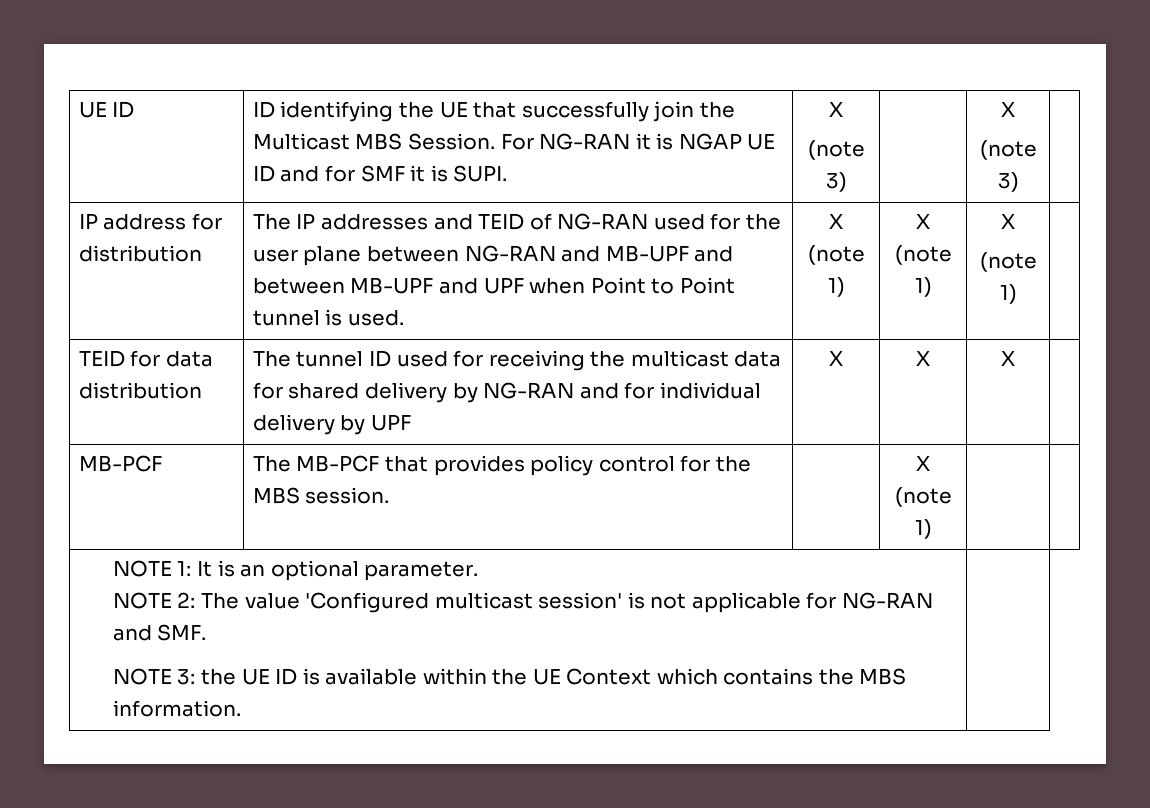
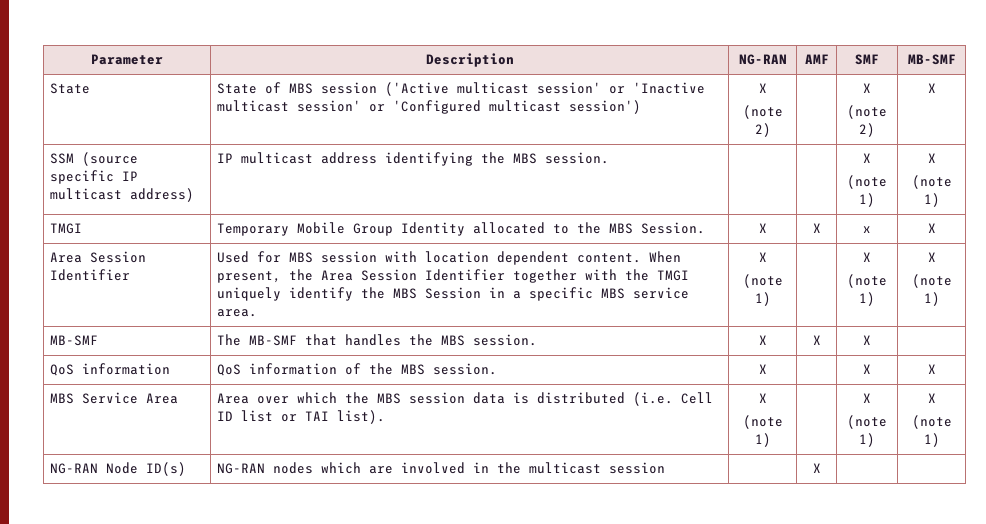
[78,101,135,118] [252,101,735,122] [252,133,776,150] [252,165,508,182] [829,102,843,117] [807,140,865,160] [825,172,847,192] [1001,102,1015,117] [979,140,1037,160] [997,172,1019,192] [78,213,222,230] [78,245,202,262] [252,213,781,230] [252,245,734,266] [252,277,735,294] [252,309,404,326] [829,214,843,229] [807,245,865,265] [827,277,845,297] [916,214,930,229] [894,245,952,265] [914,277,932,297] [1001,214,1015,229] [979,252,1037,272] [999,284,1017,304] [78,350,213,367] [78,382,202,399] [252,350,782,371] [252,382,761,403] [252,414,411,435] [829,351,843,366] [916,351,930,366] [1001,351,1015,366] [78,455,162,472] [252,455,751,476] [252,487,390,504] [916,456,930,471] [894,487,952,507] [914,519,932,539] [112,560,479,581] [112,592,933,613] [112,624,207,641] [112,668,907,685] [112,700,241,717] UE ID | ID identifying the UE that successfully join the Multicast MBS Session. For NG-RAN it is NGAP UE ID and for SMF it is SUPI. | X // (note 3) | | X // (note 3) | // IP address for distribution | The IP addresses and TEID of NG-RAN used for the user plane between NG-RAN and MB-UPF and between MB-UPF and UPF when Point to Point tunnel is used. | X (note 1) | X (note 1) | X // (note 1) | // TEID for data distribution | The tunnel ID used for receiving the multicast data for shared delivery by NG-RAN and for individual delivery by UPF | X | X | X | // MB-PCF | The MB-PCF that provides policy control for the MBS session. | | X (note 1) | | // NOTE 1: It is an optional parameter. // NOTE 2: The value 'Configured multicast session' is not applicable for NG-RAN and SMF. // NOTE 3: the UE ID is available within the UE Context which contains the MBS information. -> [91,54,163,65] [425,53,514,67] [738,54,787,65] [804,54,829,64] [855,54,879,65] [907,54,956,65] [50,83,91,94] [217,82,706,96] [217,100,642,114] [758,83,767,93] [742,105,783,119] [754,123,771,137] [863,83,871,93] [847,105,887,119] [859,123,875,137] [927,83,936,93] [50,152,139,166] [50,170,139,184] [50,188,195,202] [217,152,610,166] [863,153,871,163] [847,175,887,189] [859,193,875,207] [927,153,936,163] [911,175,952,189] [923,193,940,207] [50,223,83,234] [217,222,706,236] [758,223,767,233] [812,223,821,233] [863,226,871,233] [927,223,936,233] [50,251,147,263] [50,269,131,281] [217,251,682,265] [217,269,690,283] [217,287,690,301] [217,309,258,317] [758,252,767,262] [742,274,783,288] [754,292,771,306] [863,252,871,262] [847,274,887,288] [859,292,875,306] [927,252,936,262] [911,274,952,288] [923,292,940,306] [50,335,99,346] [217,334,538,346] [758,335,767,345] [812,335,821,345] [863,335,871,345] [50,363,171,376] [217,363,498,376] [758,364,767,374] [863,364,871,374] [927,364,936,374] [50,392,179,404] [217,392,714,406] [217,410,386,424] [758,393,767,403] [742,415,783,429] [754,433,771,447] [863,393,871,403] [847,415,887,429] [859,433,875,447] [927,393,936,403] [911,415,952,429] [923,433,940,447] [50,462,187,476] [217,462,666,474] [812,463,821,473] Parameter | Description | NG-RAN | AMF | SMF | MB-SMF // State | State of MBS session ('Active multicast session' or 'Inactive multicast session' or 'Configured multicast session') | X // (note 2) | | X // (note 2) | X // SSM (source specific IP multicast address) | IP multicast address identifying the MBS session. | | | X // (note 1) | X // (note 1) // TMGI | Temporary Mobile Group Identity allocated to the MBS Session. | X | X | x | X // Area Session Identifier | Used for MBS session with location dependent content. When present, the Area Session Identifier together with the TMGI uniquely identify the MBS Session in a specific MBS service area. | X // (note 1) | | X // (note 1) | X // (note 1) // MB-SMF | The MB-SMF that handles the MBS session. | X | X | X | // QoS information | QoS information of the MBS session. | X | | X | X // MBS Service Area | Area over which the MBS session data is distributed (i.e. Cell ID list or TAI list). | X // (note 1) | | X // (note 1) | X // (note 1) // NG-RAN Node ID(s) | NG-RAN nodes which are involved in the multicast session | | X |

